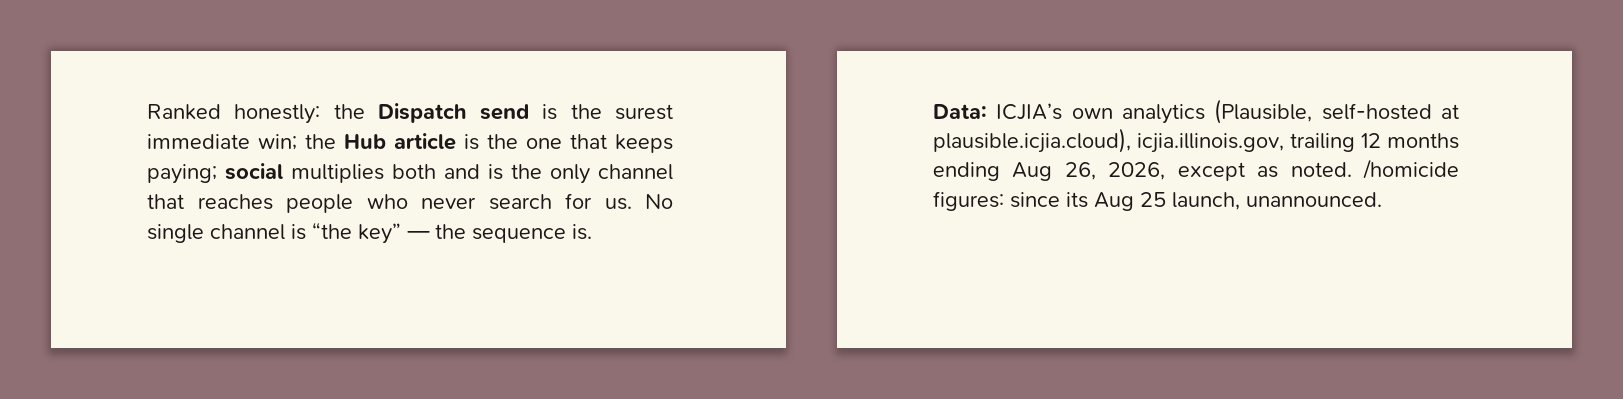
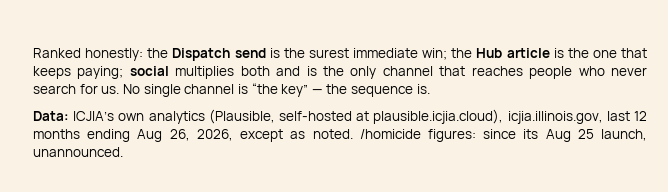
[1290,133,1355,152] trailing -> [606,111,630,121] last

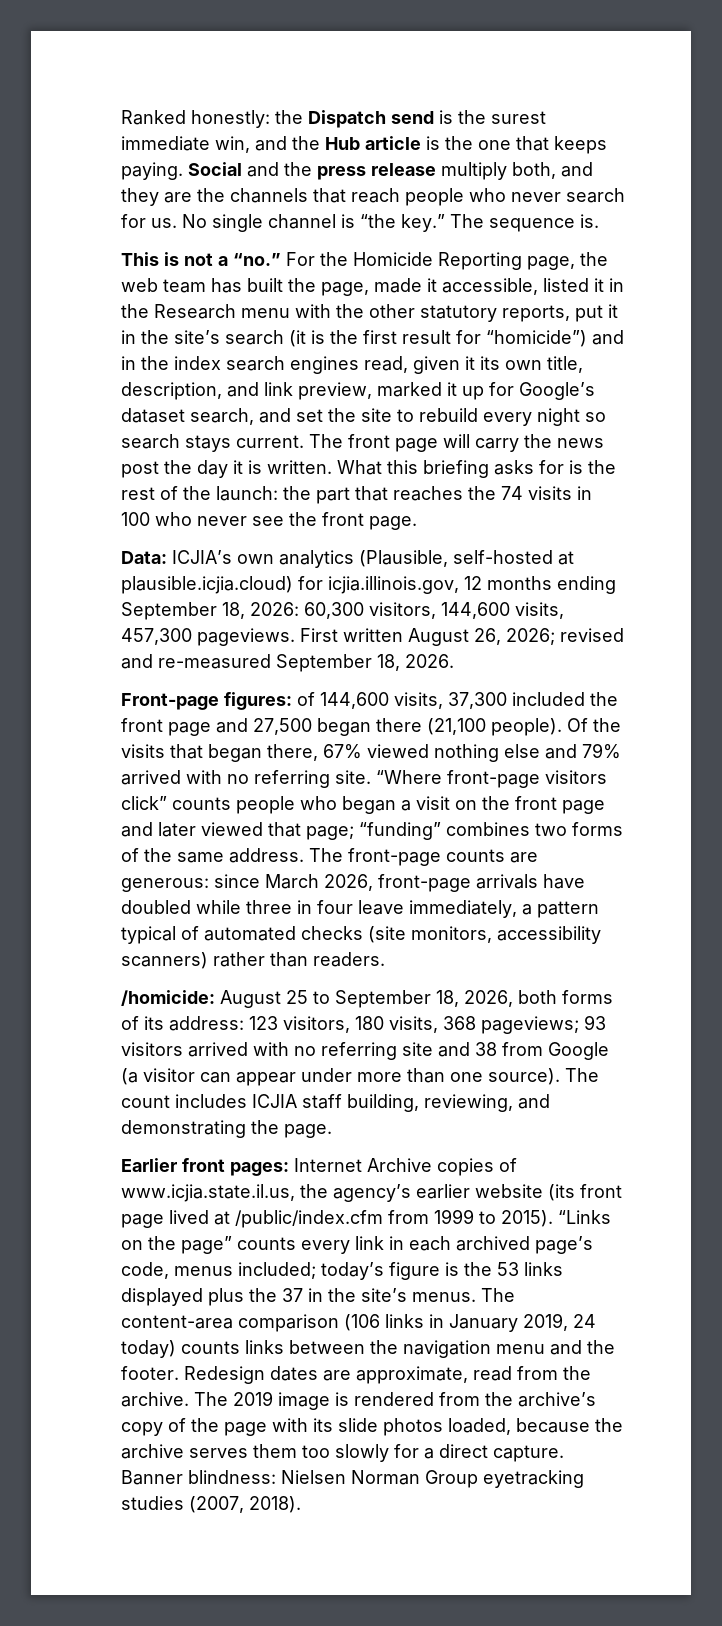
[422,48,448,60] win; -> [215,136,287,153] win, and
[77,66,523,79] paying; social multiplies both and is the only channel that reaches -> [121,162,593,180] [121,188,400,206] paying. Social and the press release multiply both, and they are the channels that reach
[281,84,348,97] key” — the -> [401,214,484,232] key.” The
(430, 89) none -> [121,252,608,270] [121,278,624,296] [121,304,618,322] [121,330,624,347] [121,356,583,374] [121,382,595,400] [121,408,606,426] [121,434,604,452] [121,460,616,478] [121,486,592,504] [121,512,417,530] // This is not a “no.” For the Homicide Reporting page, the web team has built the page, made it accessible, listed it in the Research menu with the other statutory reports, put it in the site’s search (it is the first result for “homicide”) and in the index search engines read, given it its own title, description, and link preview, marked it up for Google’s dataset search, and set the site to rebuild every night so search stays current. The front page will carry the news post the day it is written. What this briefing asks for is the rest of the launch: the part that reaches the 74 visits in 100 who never see the front page.
[373,109,647,124] [33,129,647,142] [33,147,123,157] plausible.icjia.cloud), icjia.illinois.gov, last 12 months ending Aug 26, 2026, except as noted. /homicide figures: since its Aug 25 launch, unannounced. -> [121,576,616,594] [121,602,564,620] [121,628,624,646] [121,654,454,672] [121,692,618,710] [121,718,621,736] [121,743,621,762] [121,770,607,788] [121,796,605,814] [121,822,623,840] [121,848,538,866] [121,874,585,892] [121,900,599,918] [121,926,601,944] [121,952,385,969] [121,990,613,1008] [121,1015,606,1034] [121,1042,609,1060] [121,1068,599,1086] [121,1094,550,1112] [121,1120,332,1138] [121,1158,517,1176] [121,1184,622,1202] [121,1209,611,1228] [121,1236,593,1254] [121,1262,563,1280] [121,1288,515,1306] [121,1313,596,1332] [121,1340,615,1358] [121,1366,591,1384] [121,1391,596,1410] [121,1418,623,1436] [121,1444,564,1462] [121,1470,584,1488] [121,1496,301,1513] plausible.icjia.cloud) for icjia.illinois.gov, 12 months ending September 18, 2026: 60,300 visitors, 144,600 visits, 457,300 pageviews. First written August 26, 2026; revised and re-measured September 18, 2026. // Front-page figures: of 144,600 visits, 37,300 included the front page and 27,500 began there (21,100 people). Of the visits that began there, 67% viewed nothing else and 79% arrived with no referring site. “Where front-page visitors click” counts people who began a visit on the front page and later viewed that page; “funding” combines two forms of the same address. The front-page counts are generous: since March 2026, front-page arrivals have doubled while three in four leave immediately, a pattern typical of automated checks (site monitors, accessibility scanners) rather than readers. // /homicide: August 25 to September 18, 2026, both forms of its address: 123 visitors, 180 visits, 368 pageviews; 93 visitors arrived with no referring site and 38 from Google (a visitor can appear under more than one source). The count includes ICJIA staff building, reviewing, and demonstrating the page. // Earlier front pages: Internet Archive copies of www.icjia.state.il.us, the agency’s earlier website (its front page lived at /public/index.cfm from 1999 to 2015). “Links on the page” counts every link in each archived page’s code, menus included; today’s figure is the 53 links displayed plus the 37 in the site’s menus. The content-area comparison (106 links in January 2019, 24 today) counts links between the navigation menu and the footer. Redesign dates are approximate, read from the archive. The 2019 image is rendered from the archive’s copy of the page with its slide photos loaded, because the archive serves them too slowly for a direct capture. Banner blindness: Nielsen Norman Group eyetracking studies (2007, 2018).

